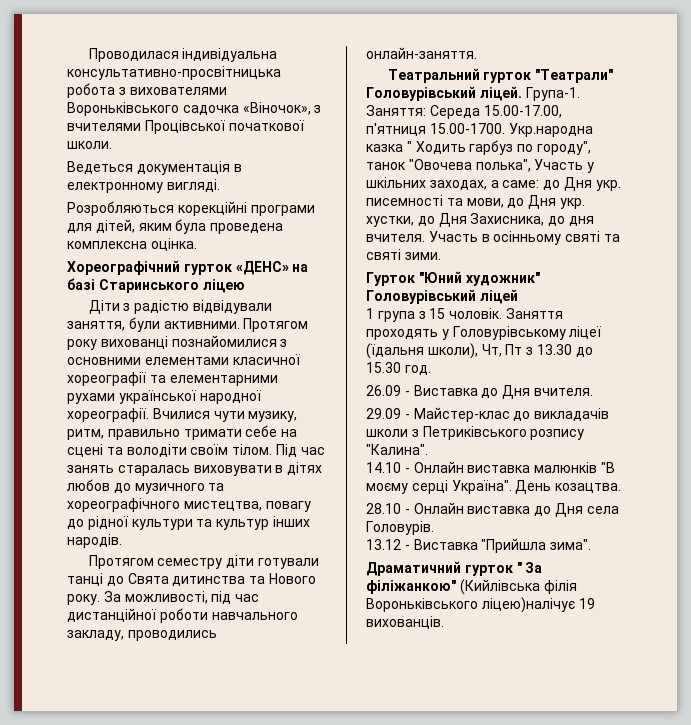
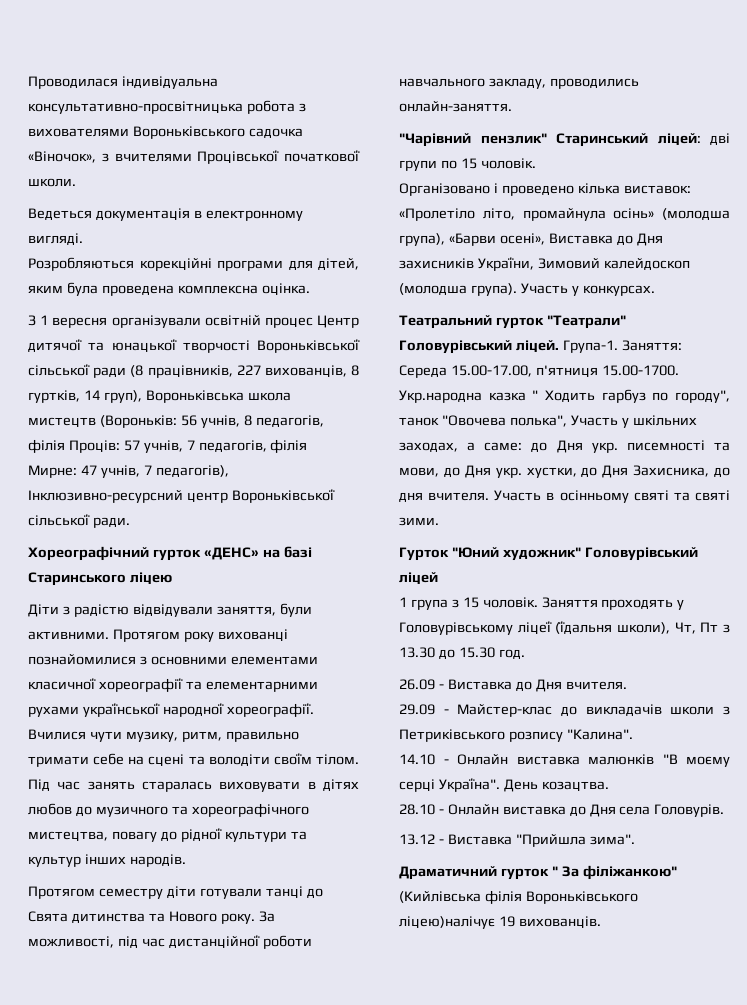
(197, 244) none -> [28,315,359,328] [28,339,360,353] [28,364,359,378] [28,390,291,403] [28,415,324,428] [28,439,308,453] [28,465,229,478] [28,489,335,503] [28,514,130,528] // З 1 вересня організували освітній процес Центр дитячої та юнацької творчості Вороньківської сільської ради (8 працівників, 227 вихованців, 8 гуртків, 14 груп), Вороньківська школа мистецтв (Вороньків: 56 учнів, 8 педагогів, філія Проців: 57 учнів, 7 педагогів, філія Мирне: 47 учнів, 7 педагогів), Інклюзивно-ресурсний центр Вороньківської сільської ради.
(477, 53) none -> [399,133,730,147] [399,158,536,171] [399,183,691,196] [399,208,730,221] [399,233,663,246] [399,257,690,271] [399,283,655,296] // "Чарівний пензлик" Старинський ліцей: дві групи по 15 чоловік. // Організовано і проведено кілька виставок: «Пролетіло літо, промайнула осінь» (молодша група), «Барви осені», Виставка до Дня захисників України, Зимовий калейдоскоп (молодша група). Участь у конкурсах.

